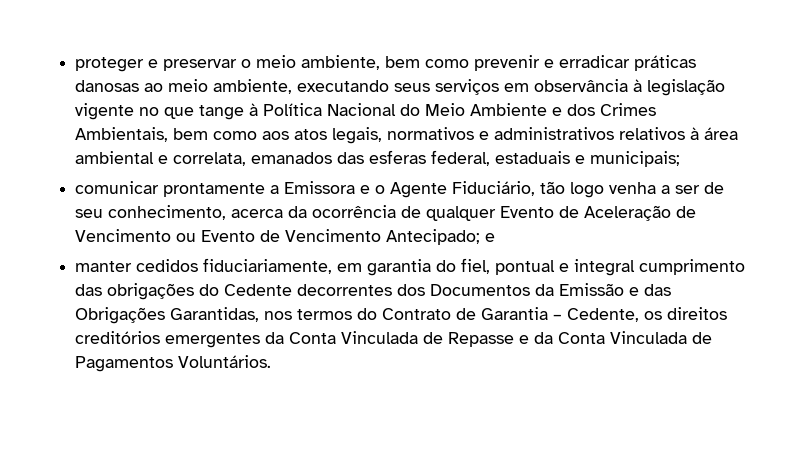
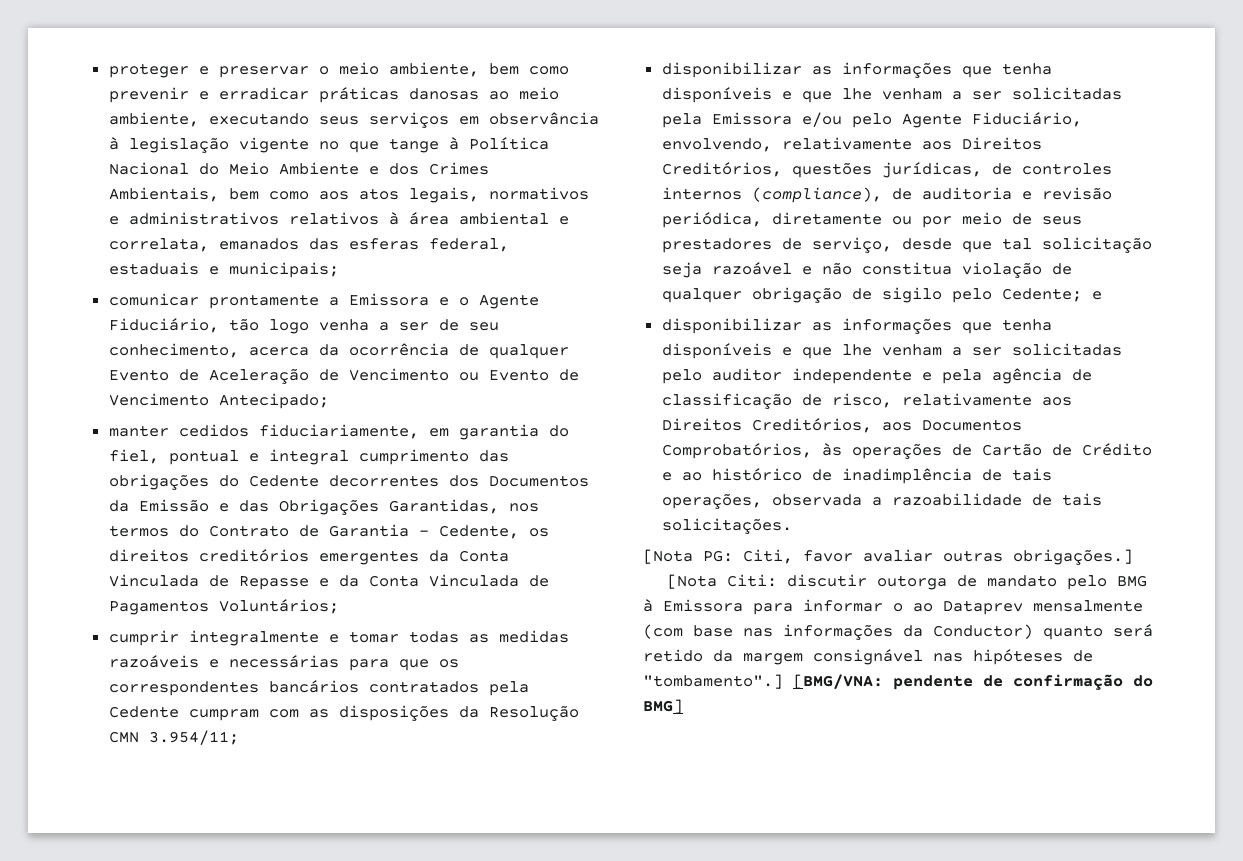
[485,233,496,242] e -> (329, 401) none
[178,355,272,368] Voluntários. -> [218,599,339,614] [108,630,569,646] [108,655,459,671] [108,680,529,696] [108,705,579,721] [108,730,239,745] [661,62,1052,78] [661,87,1122,103] [661,112,1082,128] [661,137,1042,152] [661,162,1112,178] [661,187,1112,203] [661,212,1082,228] [661,237,1152,253] [661,262,1072,278] [661,287,1102,303] [661,318,1052,334] [661,343,1122,359] [661,368,1092,384] [661,393,1072,409] [661,418,1022,433] [661,443,1152,459] [661,468,1052,484] [661,493,1102,509] [661,518,792,534] [643,549,1133,565] [667,574,1148,590] [643,599,1143,615] [643,624,1153,640] [643,649,1093,665] [643,674,1153,690] [643,699,683,714] Voluntários; // cumprir integralmente e tomar todas as medidas razoáveis e necessárias para que os correspondentes bancários contratados pela Cedente cumpram com as disposições da Resolução CMN 3.954/11; // disponibilizar as informações que tenha disponíveis e que lhe venham a ser solicitadas pela Emissora e/ou pelo Agente Fiduciário, envolvendo, relativamente aos Direitos Creditórios, questões jurídicas, de controles internos (compliance), de auditoria e revisão periódica, diretamente ou por meio de seus prestadores de serviço, desde que tal solicitação seja razoável e não constitua violação de qualquer obrigação de sigilo pelo Cedente; e // disponibilizar as informações que tenha disponíveis e que lhe venham a ser solicitadas pelo auditor independente e pela agência de classificação de risco, relativamente aos Direitos Creditórios, aos Documentos Comprobatórios, às operações de Cartão de Crédito e ao histórico de inadimplência de tais operações, observada a razoabilidade de tais solicitações. // [Nota PG: Citi, favor avaliar outras obrigações.] // [Nota Citi: discutir outorga de mandato pelo BMG à Emissora para informar o ao Dataprev mensalmente (com base nas informações da Conductor) quanto será retido da margem consignável nas hipóteses de "tombamento".] [BMG/VNA: pendente de confirmação do BMG]

